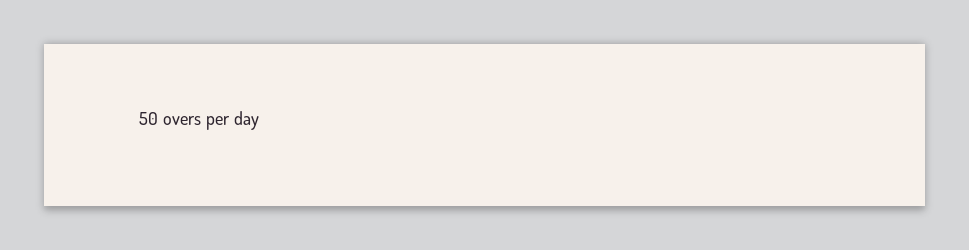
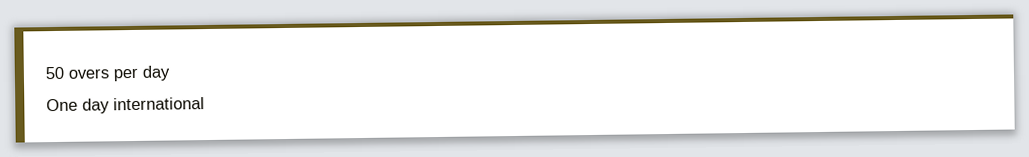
(259, 120) none -> [46,97,205,114] // One day international

